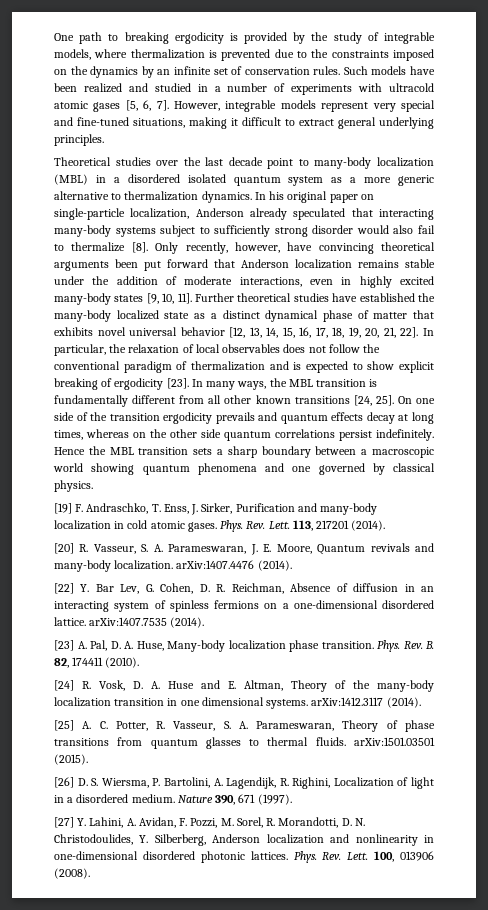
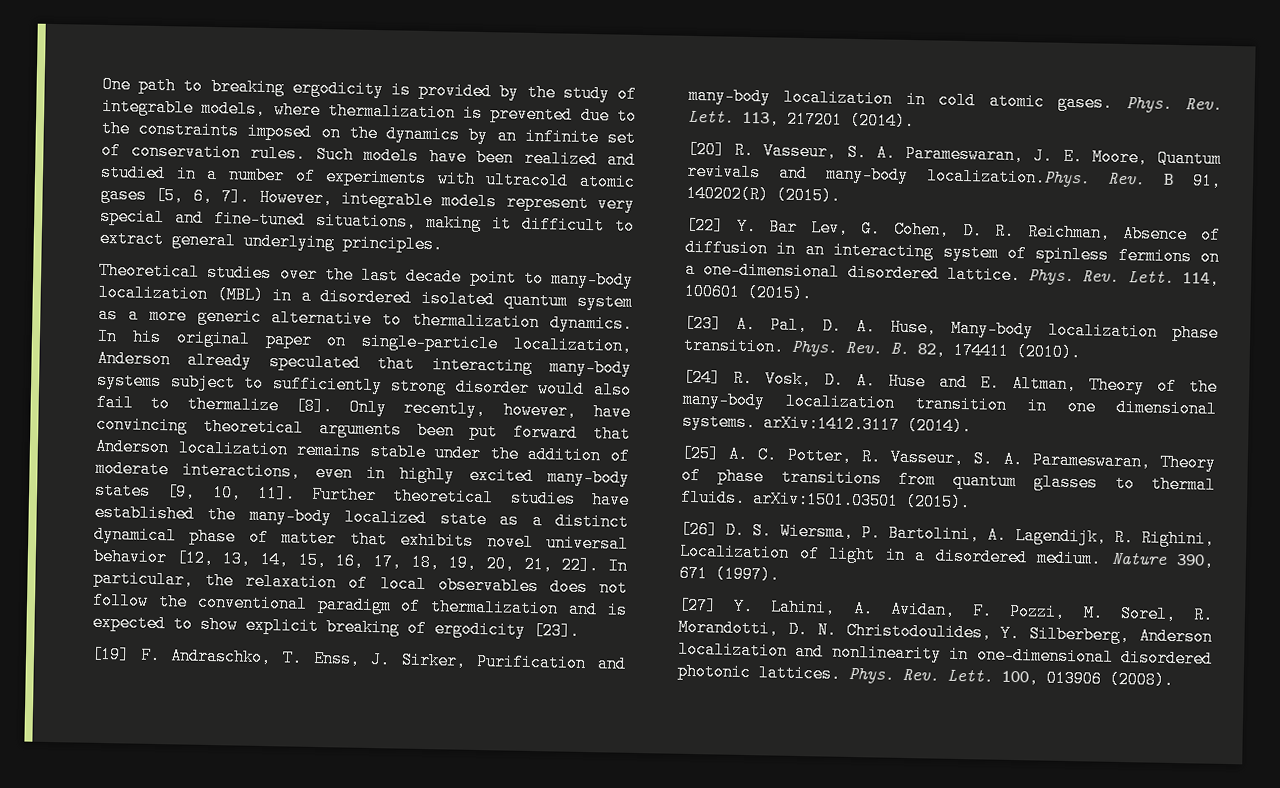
[191,378,378,390] [54,395,436,407] [54,412,434,424] [54,429,434,441] [54,446,435,458] [53,463,435,475] [54,480,93,492] In many ways, the MBL transition is fundamentally different from all other known transitions [24, 25]. On one side of the transition ergodicity prevails and quantum effects decay at long times, whereas on the other side quantum correlations persist indefinitely. Hence the MBL transition sets a sharp boundary between a macroscopic world showing quantum phenomena and one governed by classical physics. -> (580, 631) none
[114,560,292,571] localization. arXiv:1407.4476 (2014). -> [925,167,1222,190] [686,184,841,205] localization.Phys. Rev. B 91, 140202(R) (2015).
[89,617,205,628] arXiv:1407.7535 (2014). -> [1028,269,1220,288] [684,282,813,303] Phys. Rev. Lett. 114, 100601 (2015).

